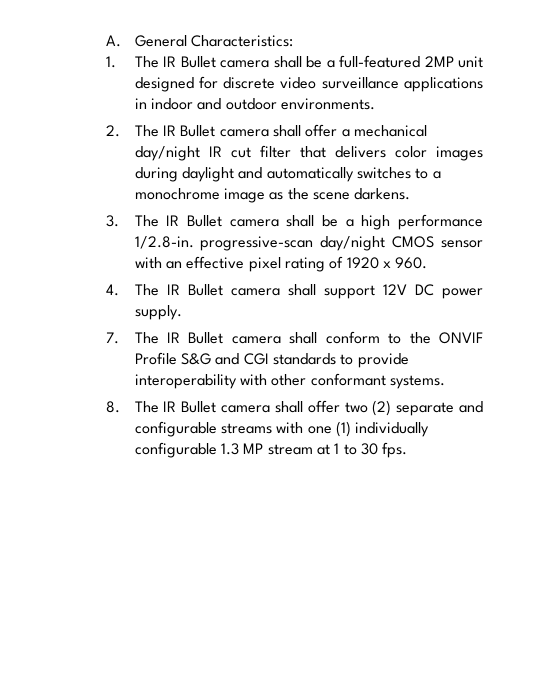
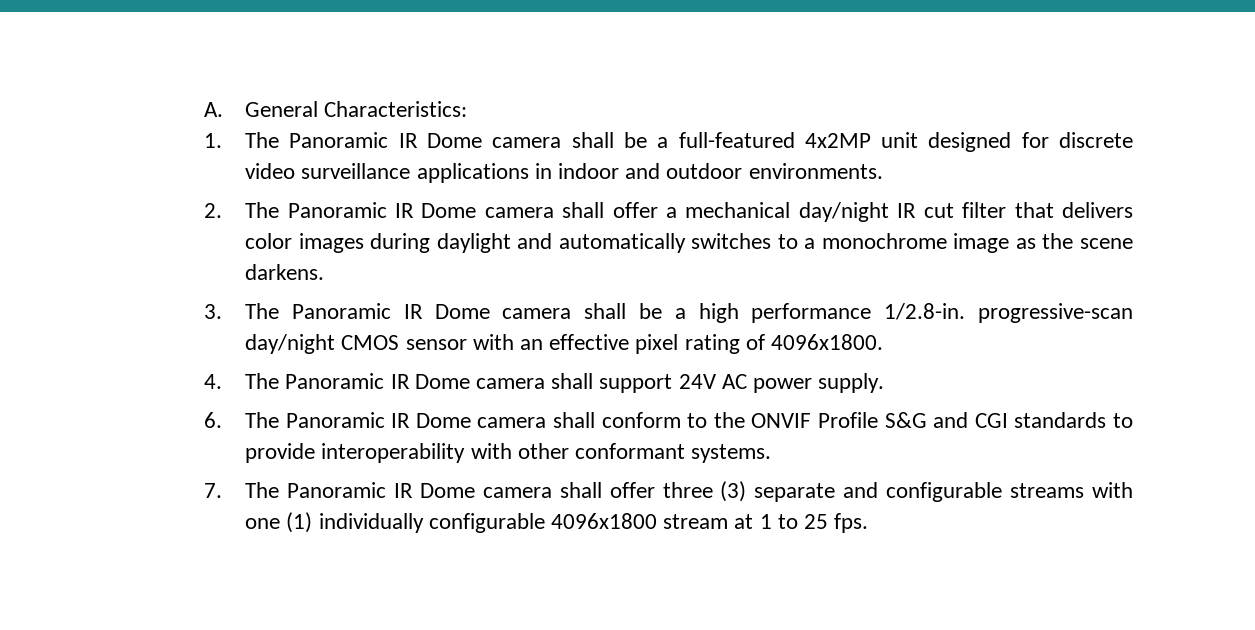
[163,56,216,68] IR Bullet -> [289,132,482,148] Panoramic IR Dome
[424,56,454,67] 2MP -> [804,133,871,148] 4x2MP
[162,125,216,137] IR Bullet -> [287,202,477,218] Panoramic IR Dome
[166,215,222,227] IR Bullet -> [291,303,490,319] Panoramic IR Dome
[346,257,428,269] 1920 x 960. -> [770,334,883,350] 4096x1800.
[166,284,223,296] IR Bullet -> [285,373,470,389] Panoramic IR Dome
[382,284,434,296] 12V DC -> [678,374,747,389] 24V AC
[106,332,224,344] 7. The IR Bullet -> [204,412,471,428] 6. The Panoramic IR Dome
[106,400,392,416] 8. The IR Bullet camera shall offer two (2) -> [204,481,747,502] 7. The Panoramic IR Dome camera shall offer three (3)
[220,443,264,455] 1.3 MP -> [550,513,657,529] 4096x1800
[360,443,378,455] 30 -> [803,514,828,529] 25

